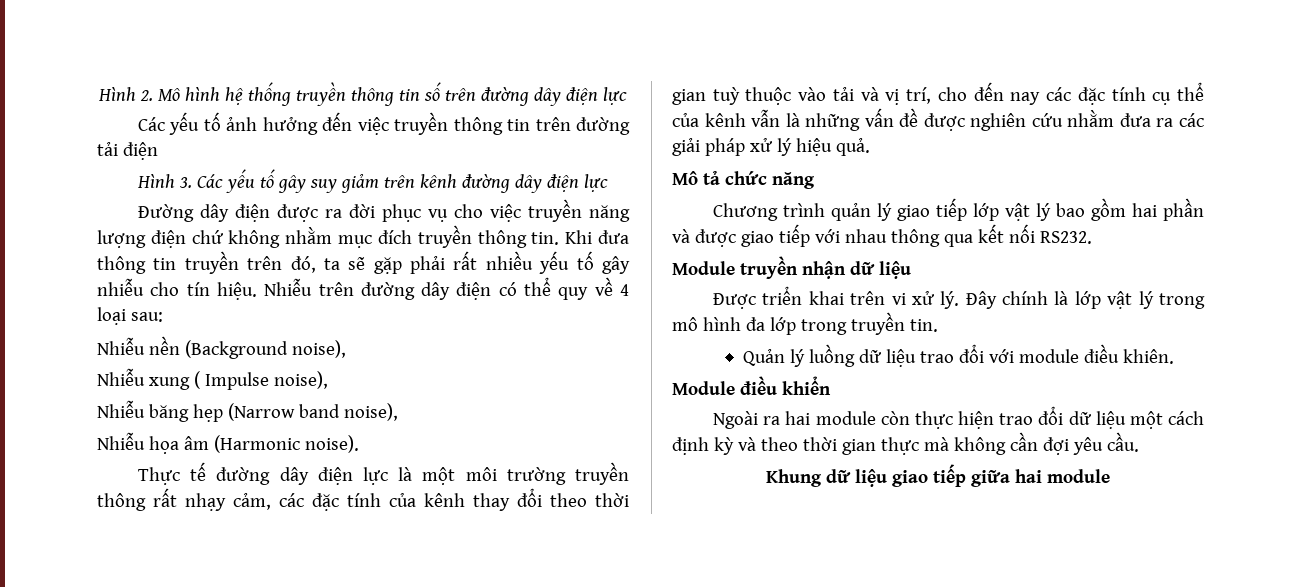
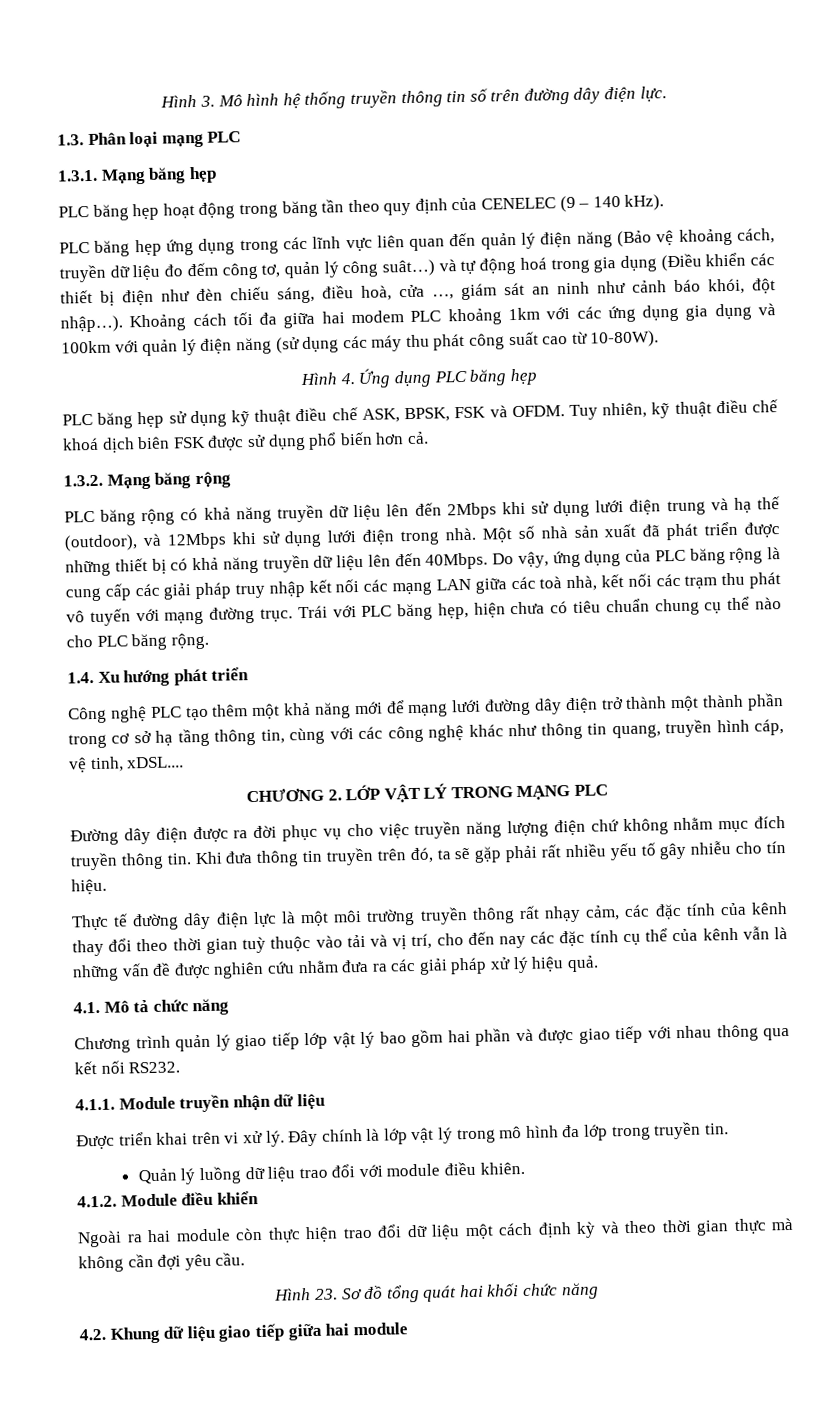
[98,87,154,101] Hình 2. -> [160,94,215,108] Hình 3.
[602,87,627,105] [138,112,630,135] [97,142,158,160] [137,169,608,193] lực // Các yếu tố ảnh hưởng đến việc truyền thông tin trên đường tải điện // Hình 3. Các yếu tố gây suy giảm trên kênh đường dây điện lực -> [639,86,667,102] [57,131,242,148] [57,166,217,185] [58,194,665,221] [59,228,775,257] [59,252,776,283] [60,278,776,306] [60,303,776,333] [61,330,660,357] [300,368,538,388] [62,399,779,429] [62,431,429,453] [63,471,231,490] [64,496,780,526] [64,521,781,552] [65,547,781,577] [65,572,782,602] [66,596,782,627] [66,632,209,651] [67,667,250,687] [68,692,785,724] [68,718,785,749] [68,756,185,773] [245,783,609,803] lực. // 1.3. Phân loại mạng PLC // 1.3.1. Mạng băng hẹp // PLC băng hẹp hoạt động trong băng tần theo quy định của CENELEC (9 – 140 kHz). // PLC băng hẹp ứng dụng trong các lĩnh vực liên quan đến quản lý điện năng (Bảo vệ khoảng cách, truyền dữ liệu đo đếm công tơ, quản lý công suât…) và tự động hoá trong gia dụng (Điều khiển các thiết bị điện như đèn chiếu sáng, điều hoà, cửa …, giám sát an ninh như cảnh báo khói, đột nhập…). Khoảng cách tối đa giữa hai modem PLC khoảng 1km với các ứng dụng gia dụng và 100km với quản lý điện năng (sử dụng các máy thu phát công suất cao từ 10-80W). // Hình 4. Ứng dụng PLC băng hẹp // PLC băng hẹp sử dụng kỹ thuật điều chế ASK, BPSK, FSK và OFDM. Tuy nhiên, kỹ thuật điều chế khoá dịch biên FSK được sử dụng phổ biến hơn cả. // 1.3.2. Mạng băng rộng // PLC băng rộng có khả năng truyền dữ liệu lên đến 2Mbps khi sử dụng lưới điện trung và hạ thế (outdoor), và 12Mbps khi sử dụng lưới điện trong nhà. Một số nhà sản xuất đã phát triển được những thiết bị có khả năng truyền dữ liệu lên đến 40Mbps. Do vậy, ứng dụng của PLC băng rộng là cung cấp các giải pháp truy nhập kết nối các mạng LAN giữa các toà nhà, kết nối các trạm thu phát vô tuyến với mạng đường trục. Trái với PLC băng hẹp, hiện chưa có tiêu chuẩn chung cụ thể nào cho PLC băng rộng. // 1.4. Xu hướng phát triển // Công nghệ PLC tạo thêm một khả năng mới để mạng lưới đường dây điện trở thành một thành phần trong cơ sở hạ tầng thông tin, cùng với các công nghệ khác như thông tin quang, truyền hình cáp, vệ tinh, xDSL.... // CHƯƠNG 2. LỚP VẬT LÝ TRONG MẠNG PLC
[264,277,630,300] [97,307,163,325] [97,336,346,359] [97,368,328,390] [97,400,398,422] [97,432,359,454] Nhiễu trên đường dây điện có thể quy về 4 loại sau: // Nhiễu nền (Background noise), // Nhiễu xung ( Impulse noise), // Nhiễu băng hẹp (Narrow band noise), // Nhiễu họa âm (Harmonic noise). -> (107, 886) none
(870, 147) none -> [73,1001,100,1014] 4.1.
(1092, 237) none -> [75,1098,115,1111] 4.1.1.
(1174, 356) none -> [77,1195,117,1208] 4.1.2.
(1139, 442) none -> [274,1282,599,1303] [79,1328,106,1341] Hình 23. Sơ đồ tổng quát hai khối chức năng // 4.2.

